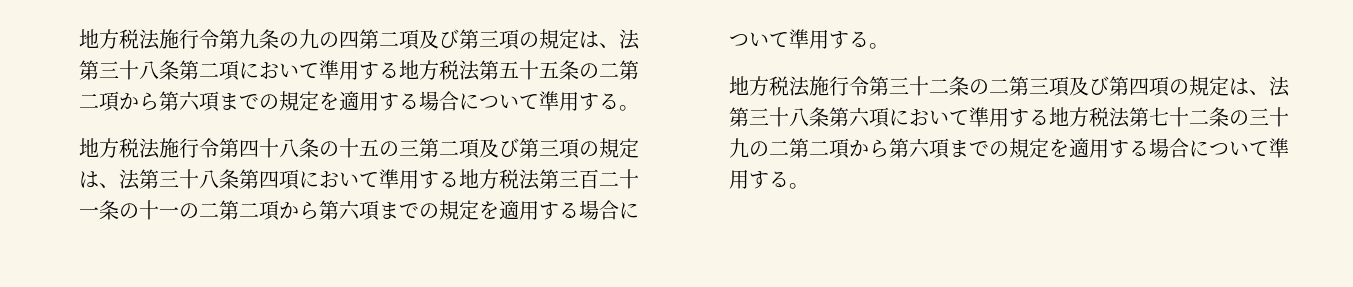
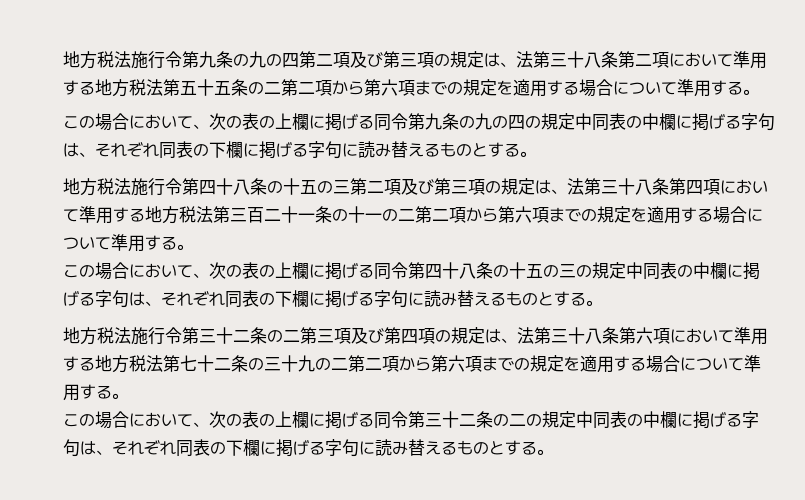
(639, 108) none -> [62,113,775,131] [62,141,536,159] // この場合において、次の表の上欄に掲げる同令第九条の九の四の規定中同表の中欄に掲げる字句は、それぞれ同表の下欄に掲げる字句に読み替えるものとする。
(889, 46) none -> [62,262,760,280] [62,290,602,308] // この場合において、次の表の上欄に掲げる同令第四十八条の十五の三の規定中同表の中欄に掲げる字句は、それぞれ同表の下欄に掲げる字句に読み替えるものとする。
(809, 186) none -> [62,411,759,429] [62,439,553,457] // この場合において、次の表の上欄に掲げる同令第三十二条の二の規定中同表の中欄に掲げる字句は、それぞれ同表の下欄に掲げる字句に読み替えるものとする。

